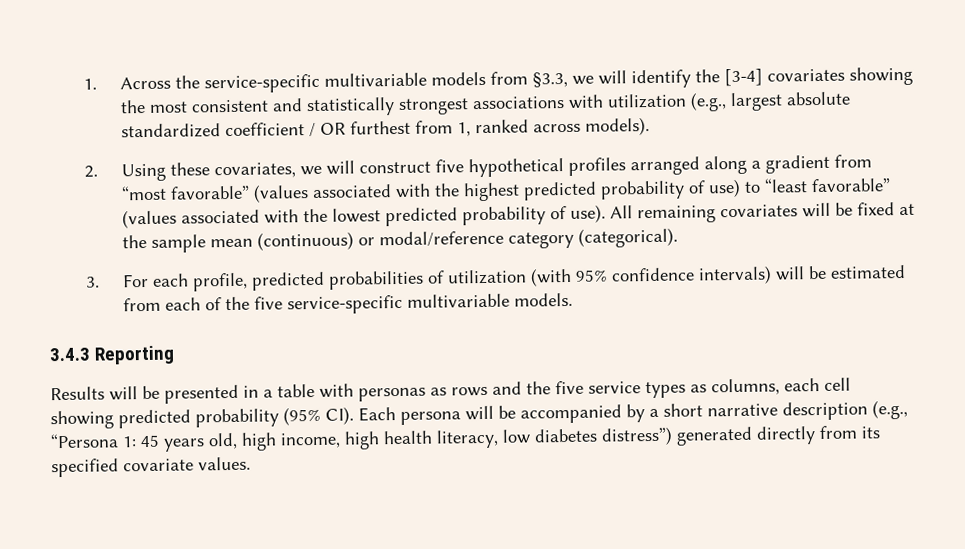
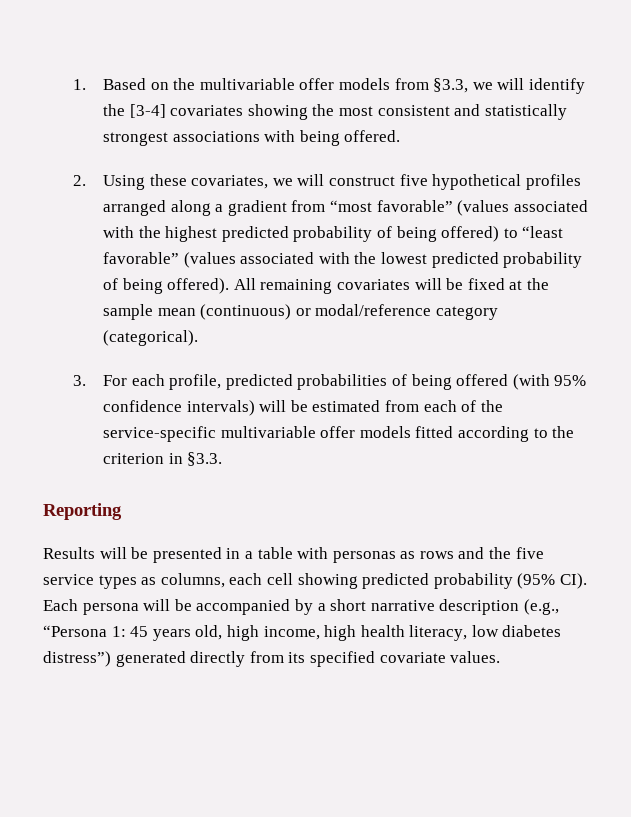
[119,72,427,94] Across the service-specific multivariable -> [103,78,335,90] Based on the multivariable offer
[606,91,851,112] [120,117,650,139] utilization (e.g., largest absolute standardized coefficient / OR furthest from 1, ranked across models). -> [299,130,401,146] being offered.
[707,178,741,198] use) -> [396,226,500,242] being offered)
[569,204,606,223] use). -> [122,278,230,294] being offered).
[446,269,527,285] utilization -> [411,374,509,390] being offered
[253,292,573,315] [49,347,90,362] five service-specific multivariable models. // 3.4.3 -> [103,426,575,442] [103,452,223,466] service-specific multivariable offer models fitted according to the criterion in §3.3. //

